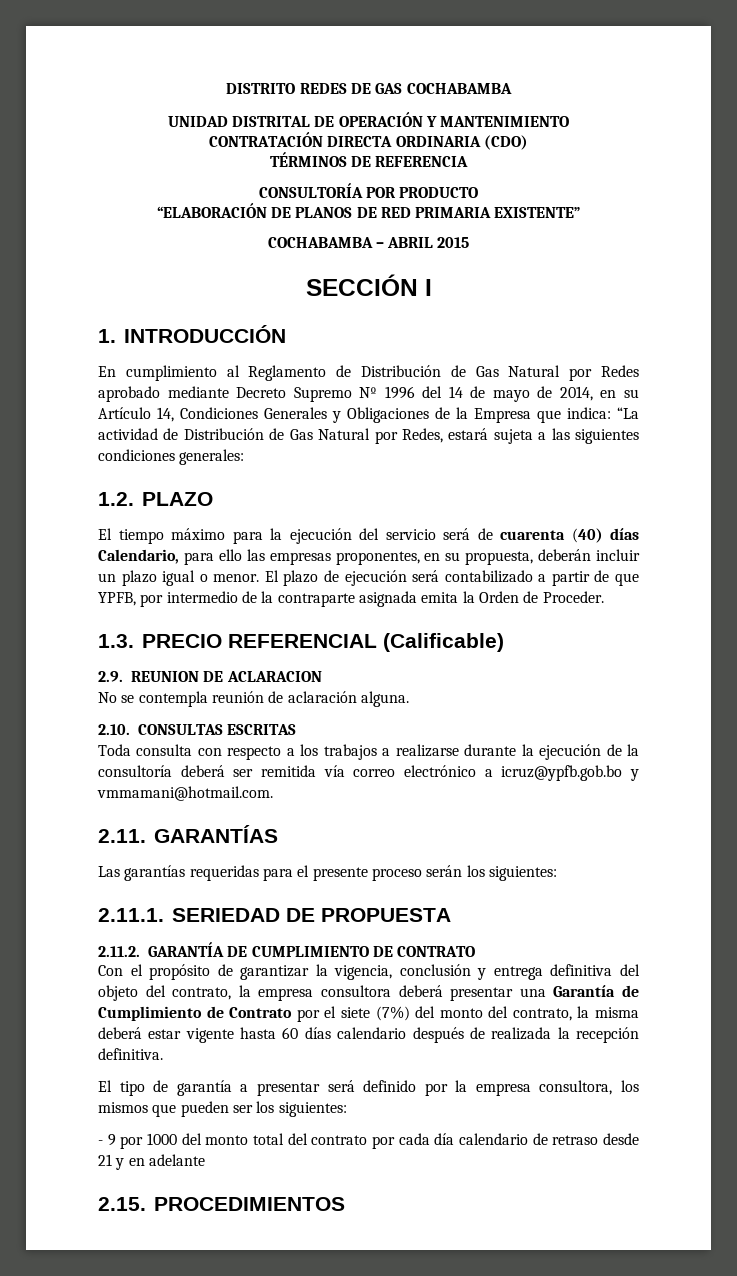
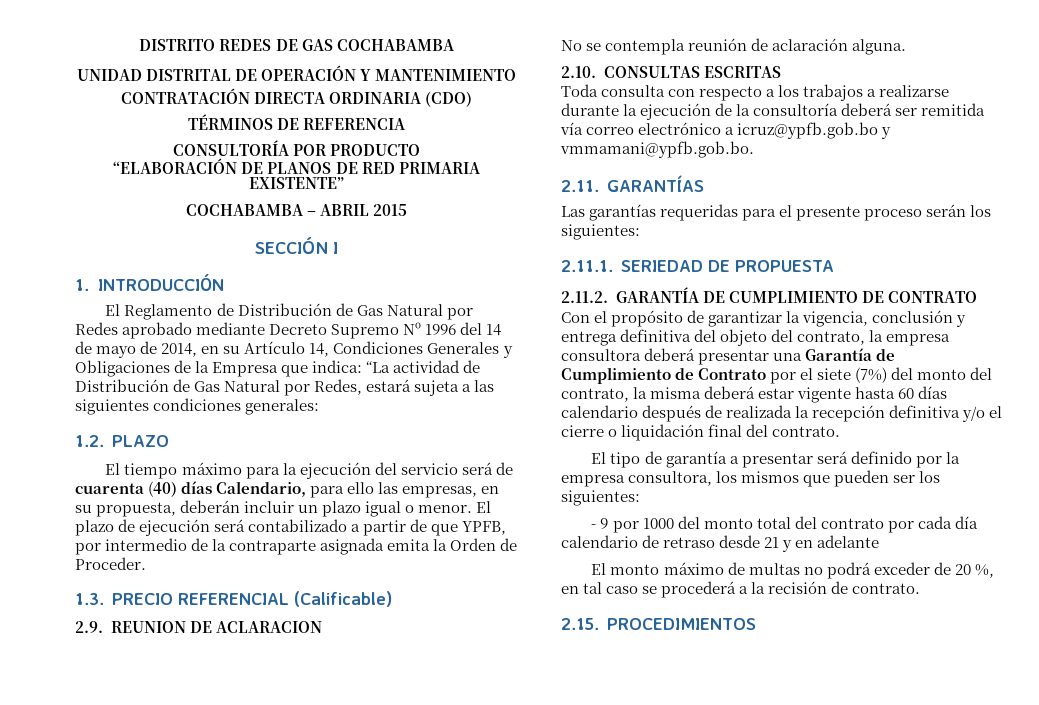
[98,365,240,381] En cumplimiento al -> [105,304,121,316] El
[269,551,420,565] empresas proponentes, -> [402,486,478,498] empresas,
[97,786,273,801] vmmamani@hotmail.com. -> [560,141,754,158] vmmamani@ypfb.gob.bo.
[98,1048,163,1060] definitiva. -> [889,405,1003,422] [561,424,841,441] definitiva y/o el cierre o liquidación final del contrato.
(205, 1160) none -> [591,562,994,579] [561,581,921,598] // El monto máximo de multas no podrá exceder de 20 %, en tal caso se procederá a la recisión de contrato.

